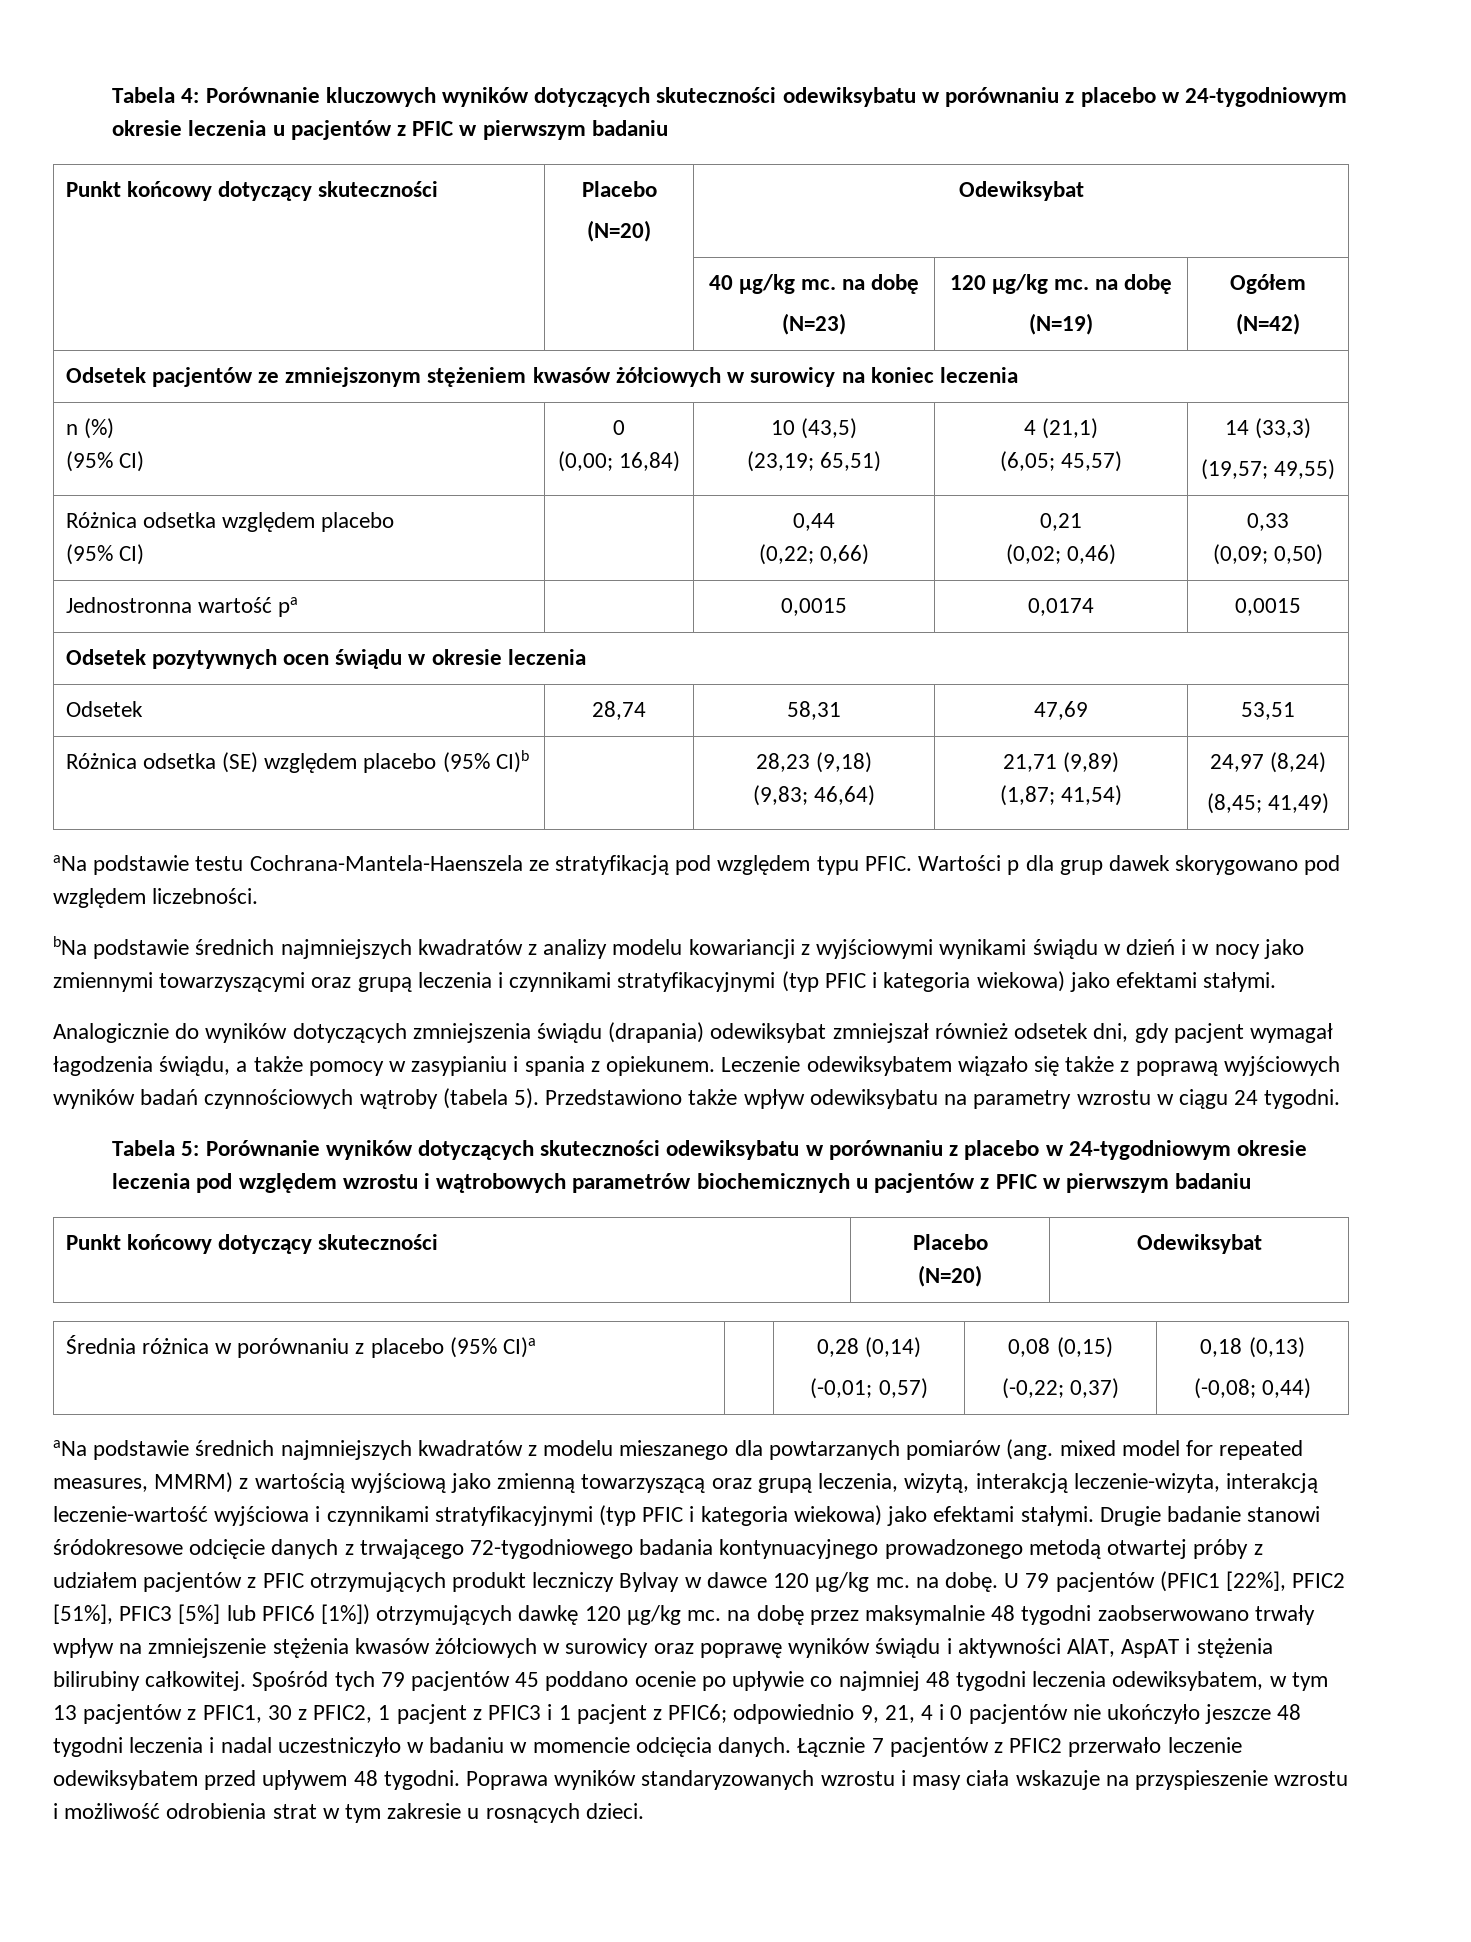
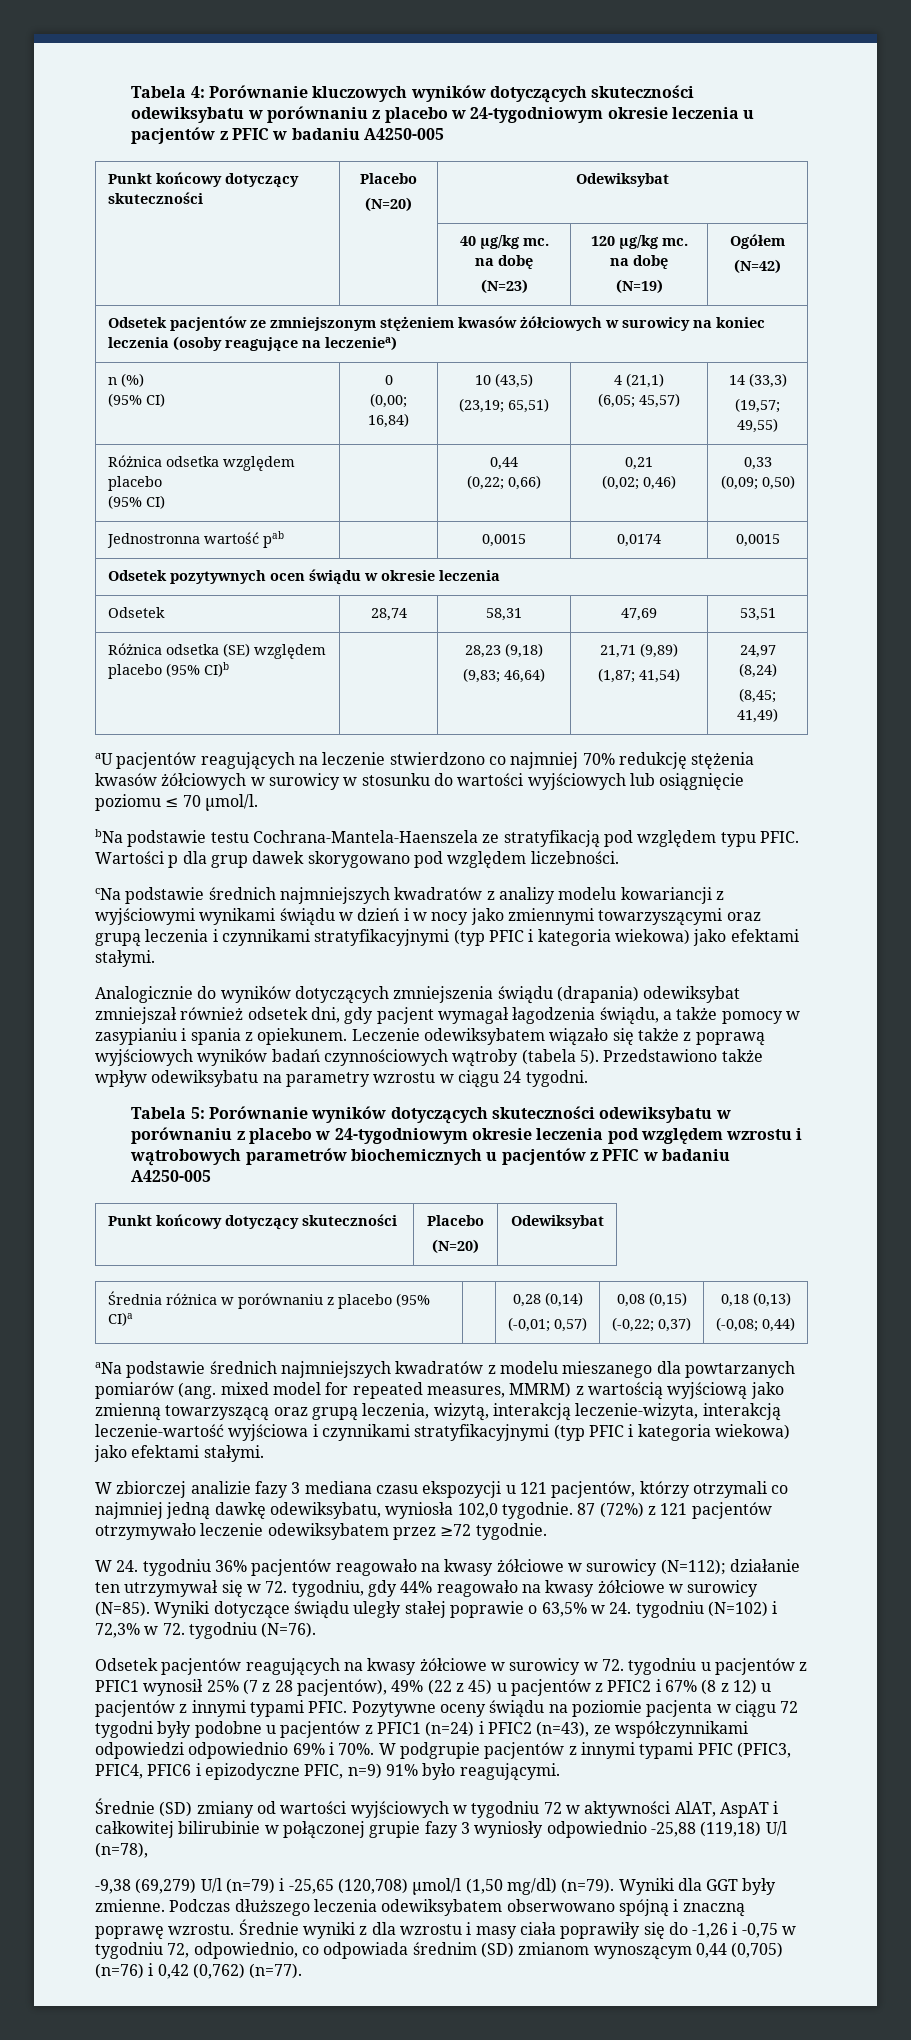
[482,120,668,140] pierwszym badaniu -> [291,128,444,140] badaniu A4250-005
(1018, 375) none -> [172,336,397,352] (osoby reagujące na leczeniea)
[278,597,299,617] pa -> [262,531,284,548] pab
[53,855,87,871] aNa -> [95,752,755,770] [95,773,745,791] [95,794,258,811] [95,829,123,843] aU pacjentów reagujących na leczenie stwierdzono co najmniej 70% redukcję stężenia kwasów żółciowych w surowicy w stosunku do wartości wyjściowych lub osiągnięcie poziomu ≤ 70 µmol/l. // bNa
[53,936,87,955] bNa -> [95,888,121,900] cNa
[1065,1173,1252,1193] pierwszym badaniu -> [661,1149,730,1161] [131,1170,212,1182] badaniu A4250-005
[1099,1506,1321,1526] [53,1539,1263,1559] [53,1571,1346,1592] [53,1604,1315,1625] [53,1638,1273,1658] [53,1671,1328,1691] [53,1704,1302,1724] [53,1737,1242,1757] [53,1770,1349,1790] [53,1803,644,1823] Drugie badanie stanowi śródokresowe odcięcie danych z trwającego 72-tygodniowego badania kontynuacyjnego prowadzonego metodą otwartej próby z udziałem pacjentów z PFIC otrzymujących produkt leczniczy Bylvay w dawce 120 μg/kg mc. na dobę. U 79 pacjentów (PFIC1 [22%], PFIC2 [51%], PFIC3 [5%] lub PFIC6 [1%]) otrzymujących dawkę 120 μg/kg mc. na dobę przez maksymalnie 48 tygodni zaobserwowano trwały wpływ na zmniejszenie stężenia kwasów żółciowych w surowicy oraz poprawę wyników świądu i aktywności AlAT, AspAT i stężenia bilirubiny całkowitej. Spośród tych 79 pacjentów 45 poddano ocenie po upływie co najmniej 48 tygodni leczenia odewiksybatem, w tym 13 pacjentów z PFIC1, 30 z PFIC2, 1 pacjent z PFIC3 i 1 pacjent z PFIC6; odpowiednio 9, 21, 4 i 0 pacjentów nie ukończyło jeszcze 48 tygodni leczenia i nadal uczestniczyło w badaniu w momencie odcięcia danych. Łącznie 7 pacjentów z PFIC2 przerwało leczenie odewiksybatem przed upływem 48 tygodni. Poprawa wyników standaryzowanych wzrostu i masy ciała wskazuje na przyspieszenie wzrostu i możliwość odrobienia strat w tym zakresie u rosnących dzieci. -> [95,1481,789,1498] [95,1502,772,1520] [95,1523,547,1540] [95,1559,800,1576] [95,1580,759,1597] [95,1601,778,1619] [95,1622,317,1639] [95,1658,808,1676] [95,1679,772,1696] [95,1700,799,1718] [95,1721,748,1738] [95,1742,791,1759] [95,1763,560,1781] [95,1798,779,1818] [95,1821,787,1839] [95,1842,148,1858] [95,1878,777,1895] [95,1899,745,1917] [95,1919,797,1939] [95,1942,784,1960] [95,1963,303,1979] // W zbiorczej analizie fazy 3 mediana czasu ekspozycji u 121 pacjentów, którzy otrzymali co najmniej jedną dawkę odewiksybatu, wyniosła 102,0 tygodnie. 87 (72%) z 121 pacjentów otrzymywało leczenie odewiksybatem przez ≥72 tygodnie. // W 24. tygodniu 36% pacjentów reagowało na kwasy żółciowe w surowicy (N=112); działanie ten utrzymywał się w 72. tygodniu, gdy 44% reagowało na kwasy żółciowe w surowicy (N=85). Wyniki dotyczące świądu uległy stałej poprawie o 63,5% w 24. tygodniu (N=102) i 72,3% w 72. tygodniu (N=76). // Odsetek pacjentów reagujących na kwasy żółciowe w surowicy w 72. tygodniu u pacjentów z PFIC1 wynosił 25% (7 z 28 pacjentów), 49% (22 z 45) u pacjentów z PFIC2 i 67% (8 z 12) u pacjentów z innymi typami PFIC. Pozytywne oceny świądu na poziomie pacjenta w ciągu 72 tygodni były podobne u pacjentów z PFIC1 (n=24) i PFIC2 (n=43), ze współczynnikami odpowiedzi odpowiednio 69% i 70%. W podgrupie pacjentów z innymi typami PFIC (PFIC3, PFIC4, PFIC6 i epizodyczne PFIC, n=9) 91% było reagującymi. // Średnie (SD) zmiany od wartości wyjściowych w tygodniu 72 w aktywności AlAT, AspAT i całkowitej bilirubinie w połączonej grupie fazy 3 wyniosły odpowiednio -25,88 (119,18) U/l (n=78), // -9,38 (69,279) U/l (n=79) i -25,65 (120,708) µmol/l (1,50 mg/dl) (n=79). Wyniki dla GGT były zmienne. Podczas dłuższego leczenia odewiksybatem obserwowano spójną i znaczną poprawę wzrostu. Średnie wyniki z dla wzrostu i masy ciała poprawiły się do -1,26 i -0,75 w tygodniu 72, odpowiednio, co odpowiada średnim (SD) zmianom wynoszącym 0,44 (0,705) (n=76) i 0,42 (0,762) (n=77).

